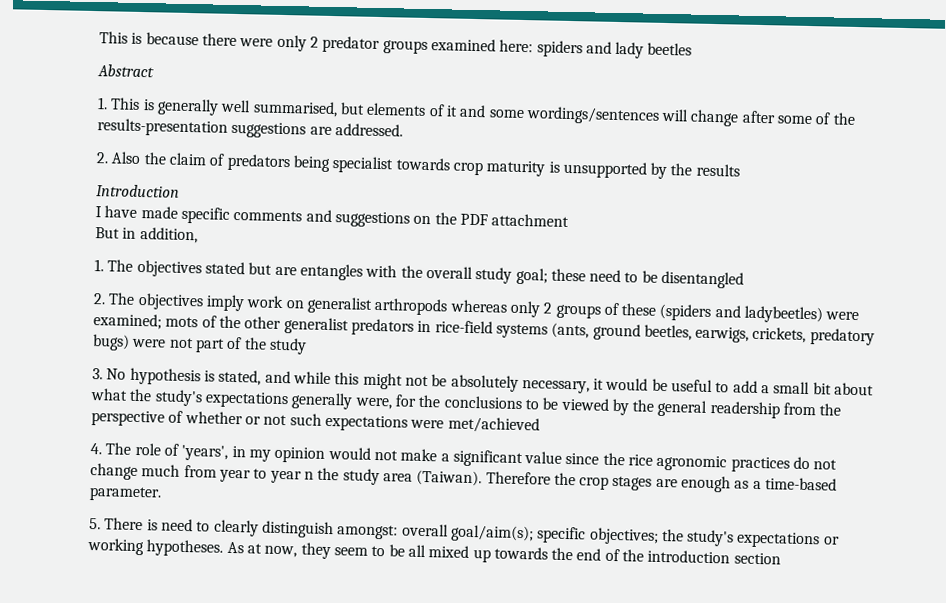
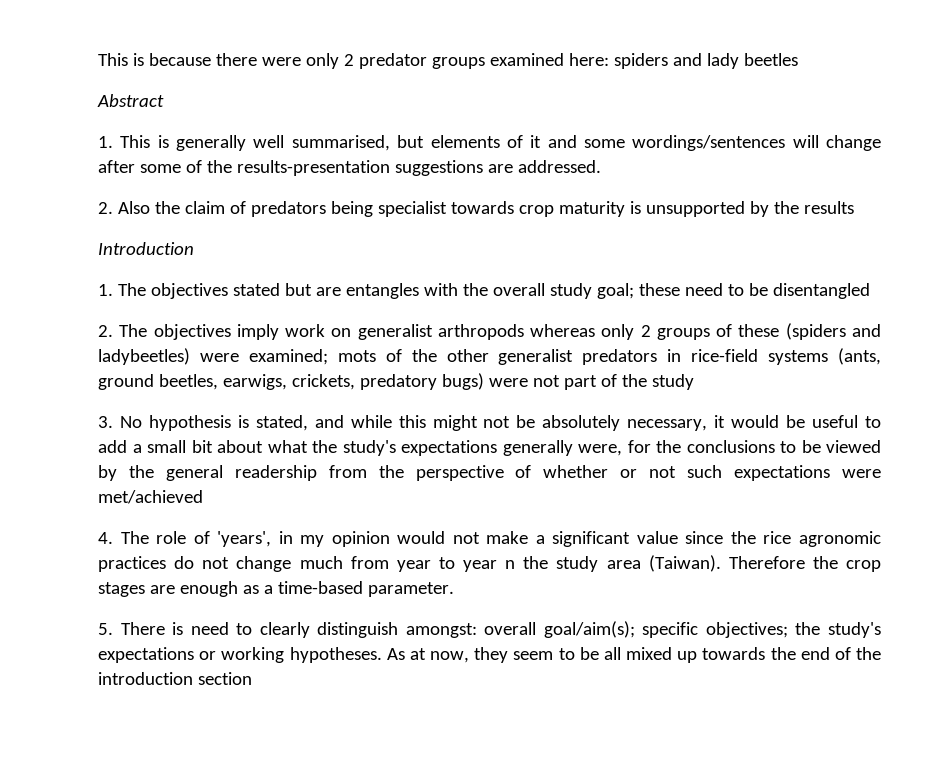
[95,205,570,228] [95,226,198,244] // I have made specific comments and suggestions on the PDF attachment // But in addition, -> (194, 248) none

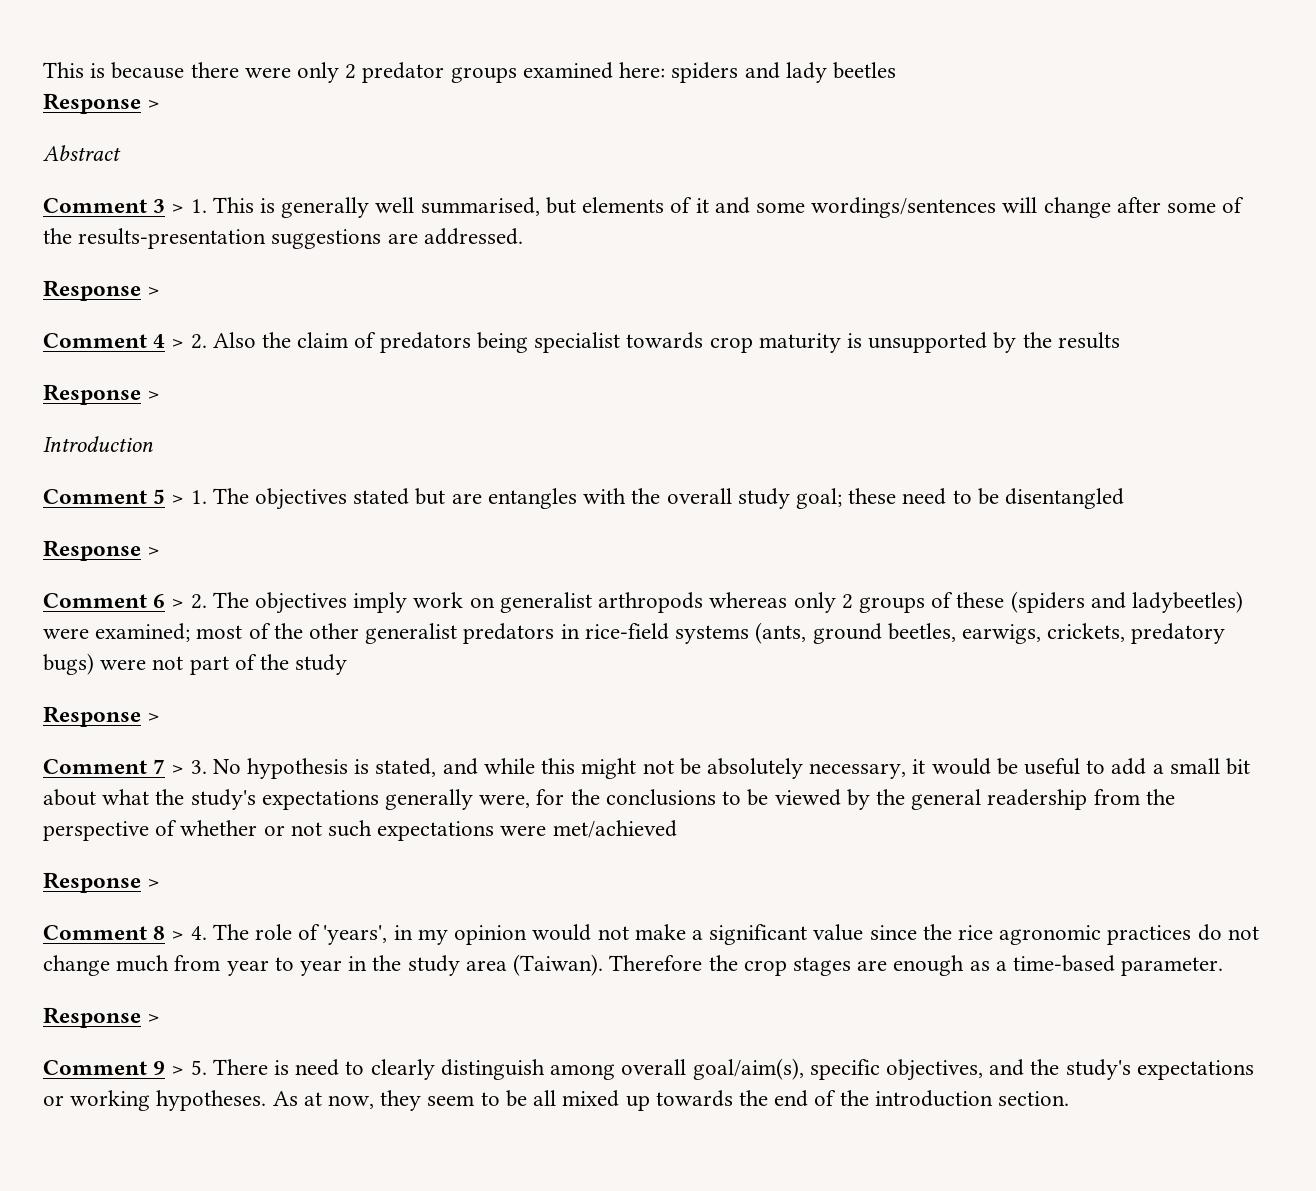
(798, 59) none -> [43,93,161,114] // Response >
(164, 100) none -> [43,198,185,213] Comment 3 >
(601, 166) none -> [43,280,161,301] [43,333,185,348] Response > // Comment 4 >
(854, 207) none -> [43,384,161,405] // Response >
(194, 248) none -> [43,489,185,504] Comment 5 >
(870, 291) none -> [43,540,161,561] [43,593,185,608] Response > // Comment 6 >
[337,350,376,362] mots -> [196,625,243,639] most
(694, 382) none -> [43,706,161,727] [43,759,185,774] Response > // Comment 7 >
(203, 497) none -> [43,872,161,893] [43,925,185,940] Response > // Comment 8 >
[505,560,516,569] n -> [348,956,368,971] in
(454, 589) none -> [43,1007,161,1028] [43,1060,185,1075] Response > // Comment 9 >
[405,621,788,638] amongst: overall goal/aim(s); specific objectives; -> [550,1058,1025,1081] among overall goal/aim(s), specific objectives, and
[197,672,252,685] section -> [997,1091,1069,1106] section.

